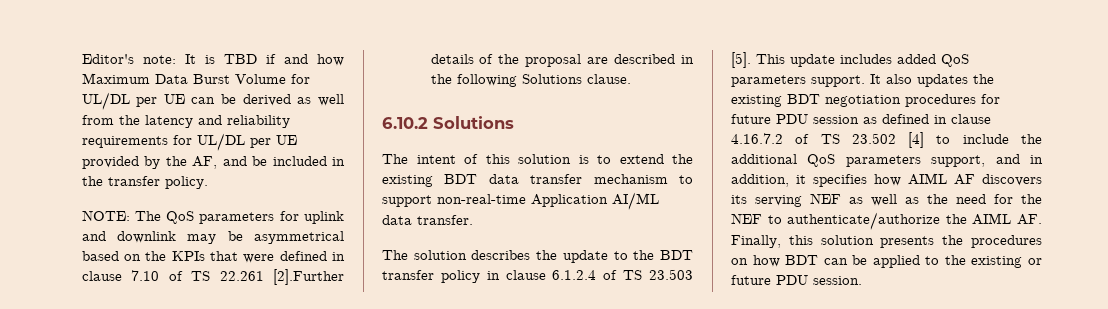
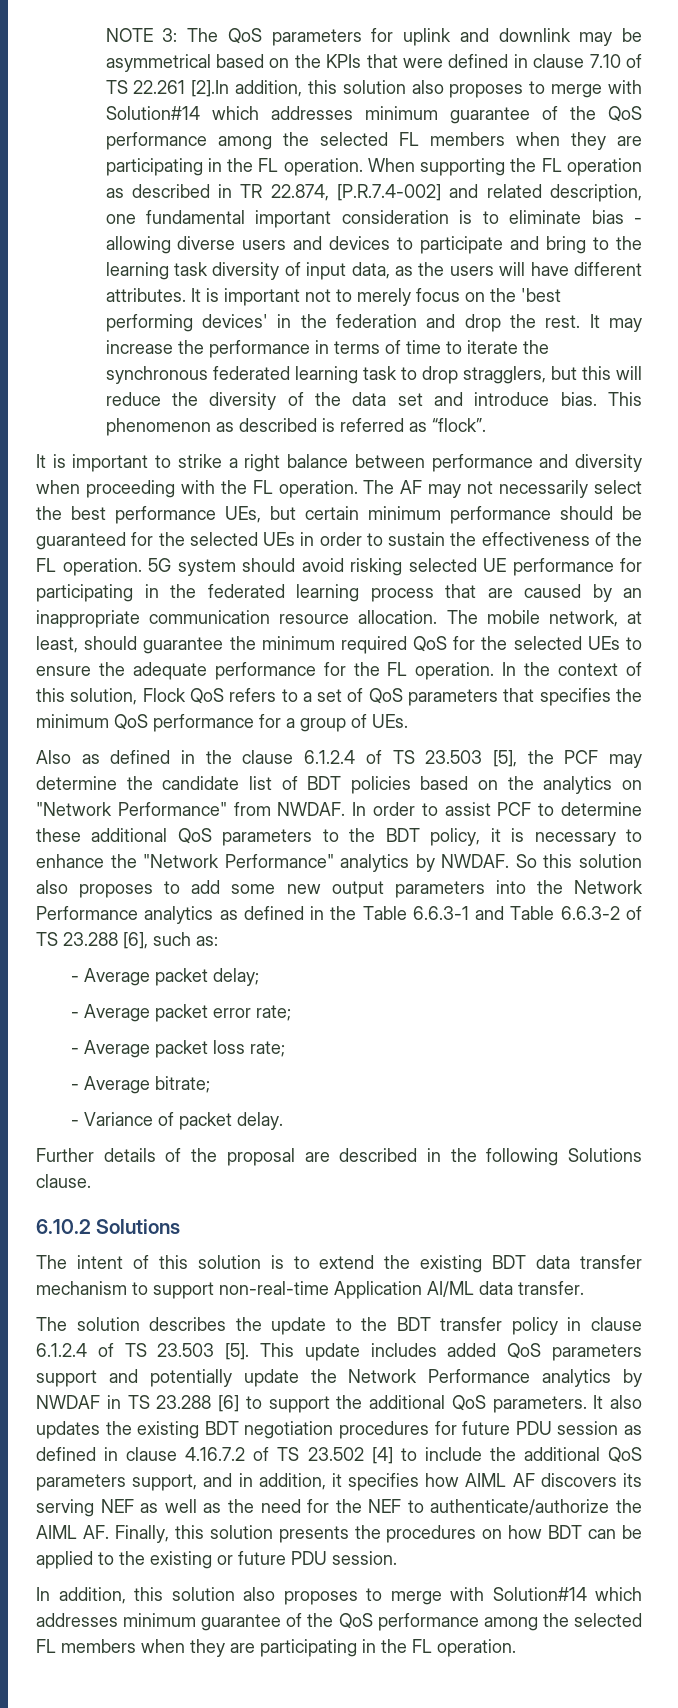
[81,54,344,66] [81,73,310,84] [81,92,344,110] [81,115,290,128] [81,133,297,151] [81,156,346,169] [81,176,208,189] [81,210,130,221] Editor's note: It is TBD if and how Maximum Data Burst Volume for UL/DL per UE can be derived as well from the latency and reliability requirements for UL/DL per UE provided by the AF, and be included in the transfer policy. // NOTE: -> [105,28,178,42] NOTE 3:
[273,269,345,285] [2].Further -> [191,80,642,98] [105,106,642,124] [105,132,642,150] [105,158,643,176] [105,184,643,202] [105,210,642,228] [105,236,643,254] [105,262,642,280] [105,288,561,306] [105,314,642,332] [105,340,549,358] [105,366,642,384] [105,392,642,410] [105,418,486,436] [36,454,642,472] [36,480,643,498] [36,506,642,524] [36,532,642,550] [36,558,642,576] [36,584,642,602] [36,610,642,628] [36,636,642,654] [36,662,643,680] [36,688,643,706] [36,714,408,732] [36,750,642,768] [36,776,642,794] [36,802,642,816] [36,828,642,846] [36,854,642,872] [36,880,644,898] [36,906,642,924] [36,932,218,949] [70,968,259,986] [70,1004,291,1022] [70,1040,285,1058] [70,1076,210,1094] [70,1112,283,1130] [36,1148,94,1162] [2].In addition, this solution also proposes to merge with Solution#14 which addresses minimum guarantee of the QoS performance among the selected FL members when they are participating in the FL operation. When supporting the FL operation as described in TR 22.874, [P.R.7.4-002] and related description, one fundamental important consideration is to eliminate bias - allowing diverse users and devices to participate and bring to the learning task diversity of input data, as the users will have different attributes. It is important not to merely focus on the 'best performing devices' in the federation and drop the rest. It may increase the performance in terms of time to iterate the synchronous federated learning task to drop stragglers, but this will reduce the diversity of the data set and introduce bias. This phenomenon as described is referred as “flock”. // It is important to strike a right balance between performance and diversity when proceeding with the FL operation. The AF may not necessarily select the best performance UEs, but certain minimum performance should be guaranteed for the selected UEs in order to sustain the effectiveness of the FL operation. 5G system should avoid risking selected UE performance for participating in the federated learning process that are caused by an inappropriate communication resource allocation. The mobile network, at least, should guarantee the minimum required QoS for the selected UEs to ensure the adequate performance for the FL operation. In the context of this solution, Flock QoS refers to a set of QoS parameters that specifies the minimum QoS performance for a group of UEs. // Also as defined in the clause 6.1.2.4 of TS 23.503 [5], the PCF may determine the candidate list of BDT policies based on the analytics on "Network Performance" from NWDAF. In order to assist PCF to determine these additional QoS parameters to the BDT policy, it is necessary to enhance the "Network Performance" analytics by NWDAF. So this solution also proposes to add some new output parameters into the Network Performance analytics as defined in the Table 6.6.3-1 and Table 6.6.3-2 of TS 23.288 [6], such as: // - Average packet delay; // - Average packet error rate; // - Average packet loss rate; // - Average bitrate; // - Variance of packet delay. // Further
[811,75,865,87] support. -> [36,1369,642,1387] [36,1395,587,1413] support and potentially update the Network Performance analytics by NWDAF in TS 23.288 [6] to support the additional QoS parameters.
(862, 280) none -> [36,1587,642,1605] [36,1613,642,1631] [36,1639,516,1657] // In addition, this solution also proposes to merge with Solution#14 which addresses minimum guarantee of the QoS performance among the selected FL members when they are participating in the FL operation.

